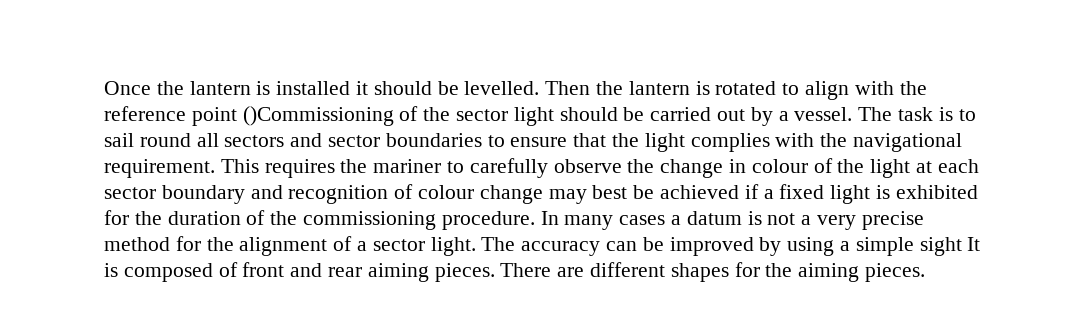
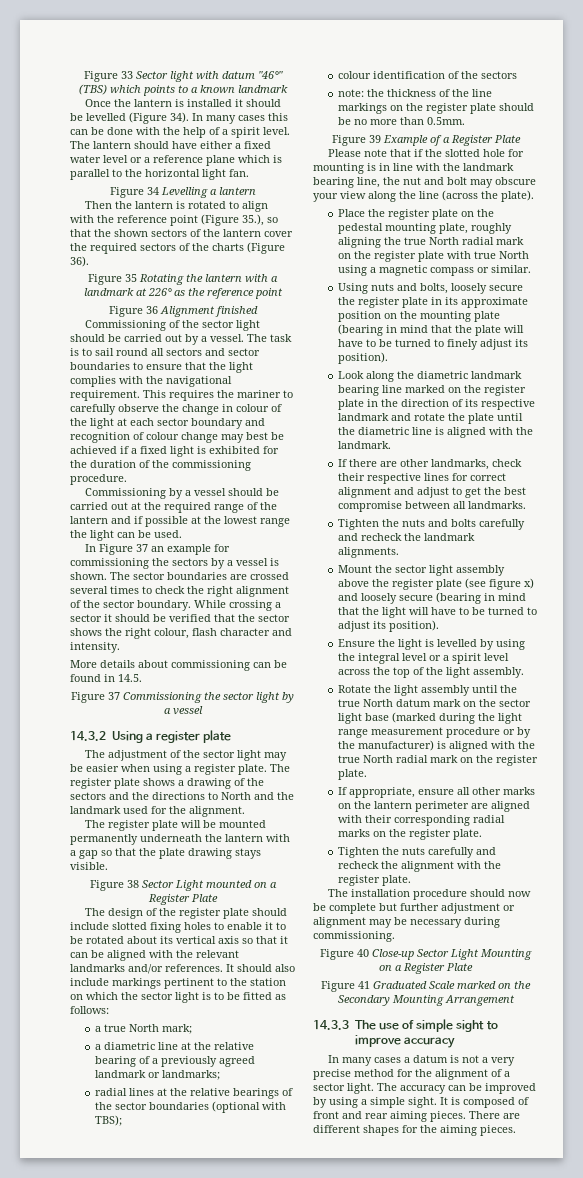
(104, 88) none -> [83,71,283,82] [78,84,288,96] Figure 33 Sector light with datum "46°" (TBS) which points to a known landmark //
[464,81,540,95] levelled. -> [86,112,288,124] [70,127,290,138] [70,141,271,149] [70,155,282,166] [70,169,249,180] [109,187,256,198] levelled (Figure 34). In many cases this can be done with the help of a spirit level. The lantern should have either a fixed water level or a reference plane which is parallel to the horizontal light fan. // Figure 34 Levelling a lantern //
[242,106,394,126] ()Commissioning -> [201,214,278,226] [70,229,293,237] [70,242,285,254] [70,256,89,267] [88,274,278,285] [83,288,283,299] [108,306,258,317] [85,320,167,331] (Figure 35.), so that the shown sectors of the lantern cover the required sectors of the charts (Figure 36). // Figure 35 Rotating the lantern with a landmark at 226° as the reference point // Figure 36 Alignment finished // Commissioning
(535, 220) none -> [85,488,280,499] [70,502,277,513] [70,516,290,527] [70,530,182,541] [85,544,231,555] [70,558,279,569] [70,572,289,580] [70,586,289,597] [70,600,281,611] [70,614,290,622] [70,628,292,639] [70,642,120,653] [70,660,287,671] [70,674,142,682] [71,692,294,703] [163,706,203,715] [70,730,232,743] [85,750,288,761] [70,764,290,775] [70,778,264,789] [70,792,294,800] [70,806,245,817] [85,820,267,831] [70,834,290,845] [70,848,261,859] [70,862,108,870] [89,880,277,891] [147,894,218,905] [85,908,288,919] [70,922,286,933] [70,936,288,944] [70,950,239,961] [70,964,295,974] [70,978,286,989] [70,992,286,1003] [70,1006,109,1014] [95,1024,193,1034] [95,1042,255,1050] [95,1056,256,1067] [95,1070,221,1080] [95,1088,294,1099] [95,1101,287,1113] [95,1115,123,1126] [338,71,518,79] [338,89,493,97] [338,103,535,114] [338,117,466,125] [331,135,521,146] [328,149,525,157] [313,163,514,174] [313,177,536,188] [313,190,534,202] [338,209,495,220] [338,223,513,234] [338,237,525,248] [338,251,530,262] [338,265,532,276] [338,283,524,294] [338,297,529,308] [338,311,501,322] [338,324,525,336] [338,339,529,350] [338,352,389,364] [338,371,523,382] [338,385,527,396] [338,399,536,410] [338,413,524,424] [338,427,534,438] [338,441,392,449] [338,459,523,470] [338,473,507,484] [338,487,527,498] [338,501,527,512] [338,519,526,530] [338,533,476,541] [338,547,400,558] [338,565,506,576] [338,578,535,590] [338,592,527,604] [338,607,538,618] [338,620,440,632] [338,639,526,650] [338,653,510,664] [338,667,525,678] [338,685,518,696] [338,699,532,707] [338,712,523,724] [338,727,532,738] [338,740,536,752] [338,755,539,766] [338,769,368,780] [338,787,536,798] [338,801,531,812] [338,815,506,826] [338,829,483,840] [338,847,497,858] [338,861,502,872] [338,875,412,886] [328,889,532,900] [313,903,515,914] [313,917,500,928] [313,931,395,942] [320,949,532,960] [379,963,473,974] [321,981,531,992] [337,995,515,1006] [313,1019,498,1032] [354,1035,455,1048] // Commissioning by a vessel should be carried out at the required range of the lantern and if possible at the lowest range the light can be used. // In Figure 37 an example for commissioning the sectors by a vessel is shown. The sector boundaries are crossed several times to check the right alignment of the sector boundary. While crossing a sector it should be verified that the sector shows the right colour, flash character and intensity. // More details about commissioning can be found in 14.5. // Figure 37 Commissioning the sector light by a vessel // 14.3.2 Using a register plate // The adjustment of the sector light may be easier when using a register plate. The register plate shows a drawing of the sectors and the directions to North and the landmark used for the alignment. // The register plate will be mounted permanently underneath the lantern with a gap so that the plate drawing stays visible. // Figure 38 Sector Light mounted on a Register Plate // The design of the register plate should include slotted fixing holes to enable it to be rotated about its vertical axis so that it can be aligned with the relevant landmarks and/or references. It should also include markings pertinent to the station on which the sector light is to be fitted as follows: // a true North mark; // a diametric line at the relative bearing of a previously agreed landmark or landmarks; // radial lines at the relative bearings of the sector boundaries (optional with TBS); // colour identification of the sectors // note: the thickness of the line markings on the register plate should be no more than 0.5mm. // Figure 39 Example of a Register Plate // Please note that if the slotted hole for mounting is in line with the landmark bearing line, the nut and bolt may obscure your view along the line (across the plate). // Place the register plate on the pedestal mounting plate, roughly aligning the true North radial mark on the register plate with true North using a magnetic compass or similar. // Using nuts and bolts, loosely secure the register plate in its approximate position on the mounting plate (bearing in mind that the plate will have to be turned to finely adjust its position). // Look along the diametric landmark bearing line marked on the register plate in the direction of its respective landmark and rotate the plate until the diametric line is aligned with the landmark. // If there are other landmarks, check their respective lines for correct alignment and adjust to get the best compromise between all landmarks. // Tighten the nuts and bolts carefully and recheck the landmark alignments. // Mount the sector light assembly above the register plate (see figure x) and loosely secure (bearing in mind that the light will have to be turned to adjust its position). // Ensure the light is levelled by using the integral level or a spirit level across the top of the light assembly. // Rotate the light assembly until the true North datum mark on the sector light base (marked during the light range measurement procedure or by the manufacturer) is aligned with the true North radial mark on the register plate. // If appropriate, ensure all other marks on the lantern perimeter are aligned with their corresponding radial marks on the register plate. // Tighten the nuts carefully and recheck the alignment with the register plate. // The installation procedure should now be complete but further adjustment or alignment may be necessary during commissioning. // Figure 40 Close-up Sector Light Mounting on a Register Plate // Figure 41 Graduated Scale marked on the Secondary Mounting Arrangement // 14.3.3 The use of simple sight to improve accuracy //
[919,237,962,256] sight -> [408,1097,437,1108] sight.

